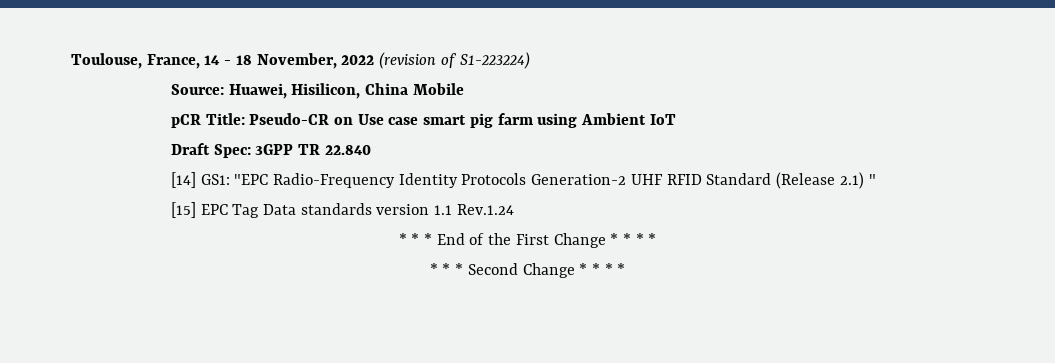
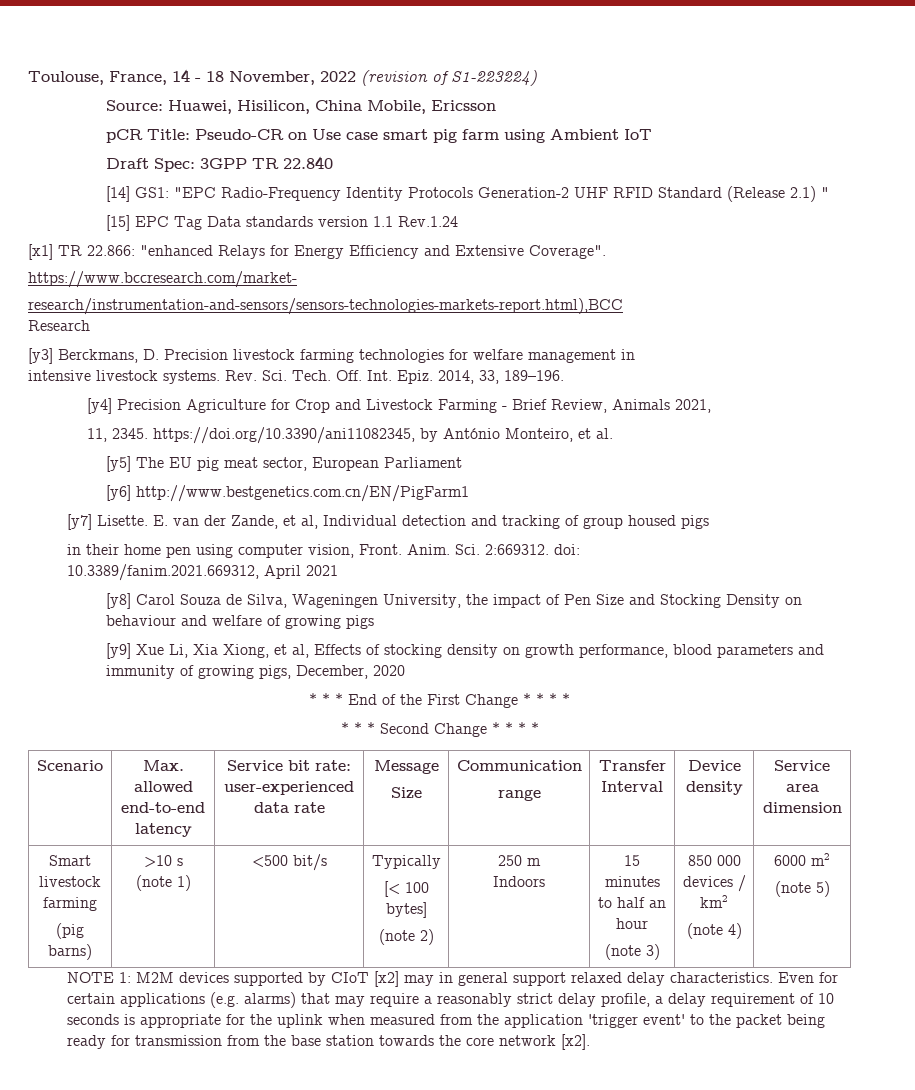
[412,83,464,95] Mobile -> [367,100,497,114] Mobile, Ericsson
(514, 209) none -> [28,244,606,260] [28,271,297,288] [28,298,623,315] [28,320,90,331] [28,348,635,364] [28,370,564,384] [86,398,711,414] [86,427,613,444] [106,456,463,472] [106,485,470,502] [67,514,710,530] [67,544,581,558] [67,564,339,581] [106,593,803,609] [106,615,375,629] [106,643,825,659] [106,665,406,679] // [x1] TR 22.866: "enhanced Relays for Energy Efficiency and Extensive Coverage". // https://www.bccresearch.com/market- // research/instrumentation-and-sensors/sensors-technologies-markets-report.html),BCC // Research // [y3] Berckmans, D. Precision livestock farming technologies for welfare management in // intensive livestock systems. Rev. Sci. Tech. Off. Int. Epiz. 2014, 33, 189–196. // [y4] Precision Agriculture for Crop and Livestock Farming - Brief Review, Animals 2021, // 11, 2345. https://doi.org/10.3390/ani11082345, by António Monteiro, et al. // [y5] The EU pig meat sector, European Parliament // [y6] http://www.bestgenetics.com.cn/EN/PigFarm1 // [y7] Lisette. E. van der Zande, et al, Individual detection and tracking of group housed pigs // in their home pen using computer vision, Front. Anim. Sci. 2:669312. doi: // 10.3389/fanim.2021.669312, April 2021 // [y8] Carol Souza de Silva, Wageningen University, the impact of Pen Size and Stocking Density on behaviour and welfare of growing pigs // [y9] Xue Li, Xia Xiong, et al, Effects of stocking density on growth performance, blood parameters and immunity of growing pigs, December, 2020
(626, 269) none -> [37,760,103,771] [142,760,184,771] [133,781,193,792] [121,802,205,813] [134,823,192,837] [227,760,351,771] [224,781,354,795] [253,802,325,813] [373,760,439,774] [390,787,422,799] [456,760,582,771] [497,789,541,801] [598,760,666,771] [601,781,663,792] [687,760,741,771] [685,781,743,795] [774,760,830,771] [785,784,819,792] [762,802,842,813] [49,855,91,866] [39,876,101,887] [43,897,97,911] [56,923,84,939] [48,944,92,960] [143,855,183,868] [135,875,191,891] [251,854,327,871] [371,855,441,869] [383,881,429,897] [385,902,427,918] [378,929,434,945] [498,855,541,866] [493,876,545,887] [624,855,640,866] [604,876,660,887] [598,897,666,908] [616,918,648,929] [604,944,660,960] [687,855,741,866] [682,875,746,892] [700,895,728,908] [686,923,742,939] [774,853,830,866] [774,881,830,897] [67,971,839,987] [67,992,835,1008] [67,1014,826,1028] [67,1034,591,1050] // Scenario | Max. allowed end-to-end latency | Service bit rate: user-experienced data rate | Message // Size | Communication // range | Transfer Interval | Device density | Service area dimension // Smart livestock farming // (pig barns) | >10 s // (note 1) | <500 bit/s | Typically // [< 100 bytes] // (note 2) | 250 m // Indoors | 15 minutes to half an hour // (note 3) | 850 000 devices / km2 // (note 4) | 6000 m2 // (note 5) // NOTE 1: M2M devices supported by CIoT [x2] may in general support relaxed delay characteristics. Even for certain applications (e.g. alarms) that may require a reasonably strict delay profile, a delay requirement of 10 seconds is appropriate for the uplink when measured from the application 'trigger event' to the packet being ready for transmission from the base station towards the core network [x2].

